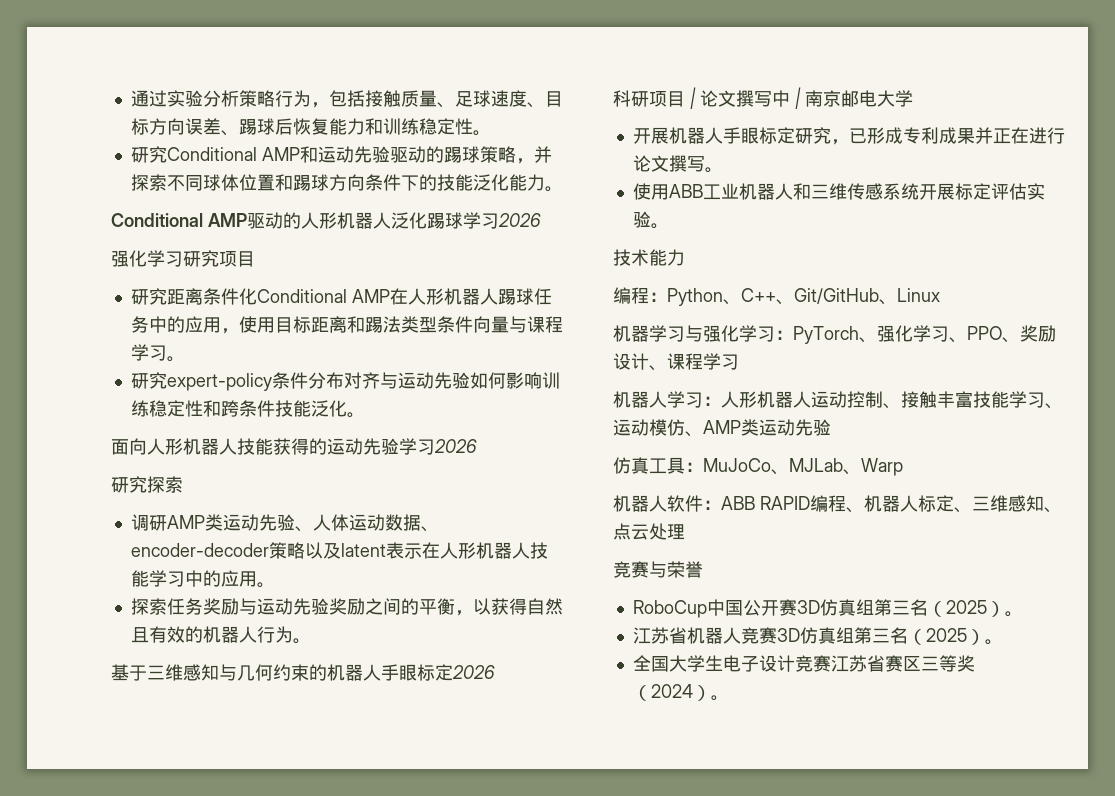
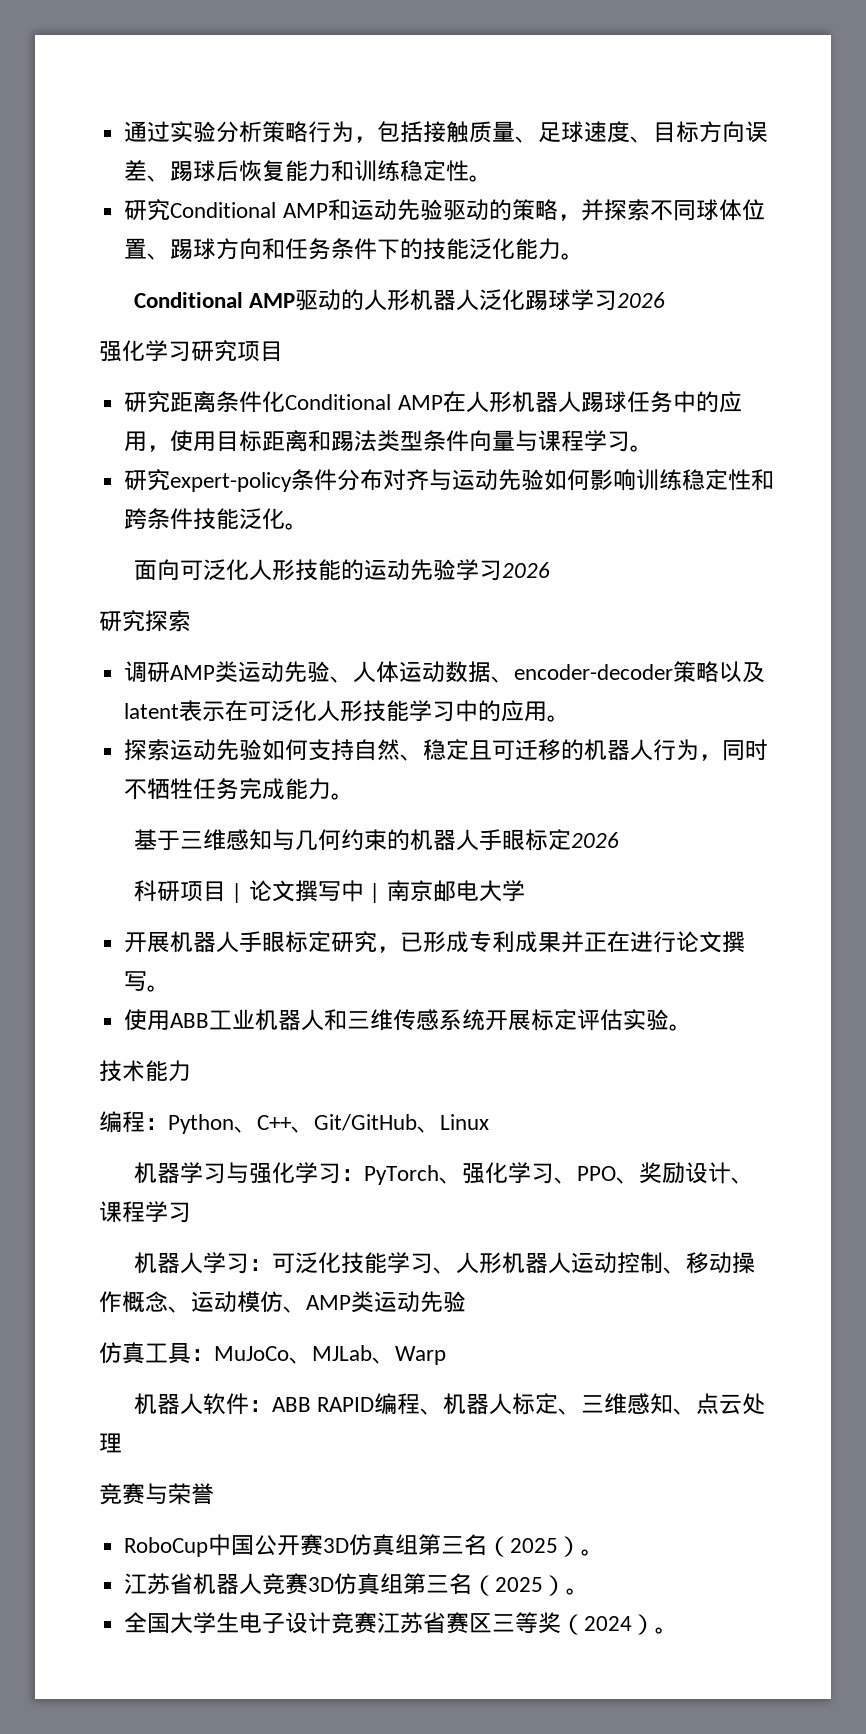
[443,146,480,163] 踢球 -> (512, 210) none
[274,174,293,191] 和 -> [147,253,171,260] 、
(365, 182) none -> [262,238,332,260] 和任务
[147,438,309,455] 人形机器人技能获得 -> [179,559,341,581] 可泛化人形技能
[439,542,530,559] 人形机器人 -> [248,700,364,722] 可泛化人形
[166,598,563,616] [130,626,293,643] 任务奖励与运动先验奖励之间的平衡，以获得自然且有效的机器人行为 -> [170,739,769,761] [124,778,332,800] 运动先验如何支持自然、稳定且可迁移的机器人行为，同时不牺牲任务完成能力
(721, 401) none -> [271,1252,456,1274] 可泛化技能学习、
[901,391,1045,408] 接触丰富技能学习 -> [685,1252,755,1274] [99,1291,168,1313] 移动操作概念

